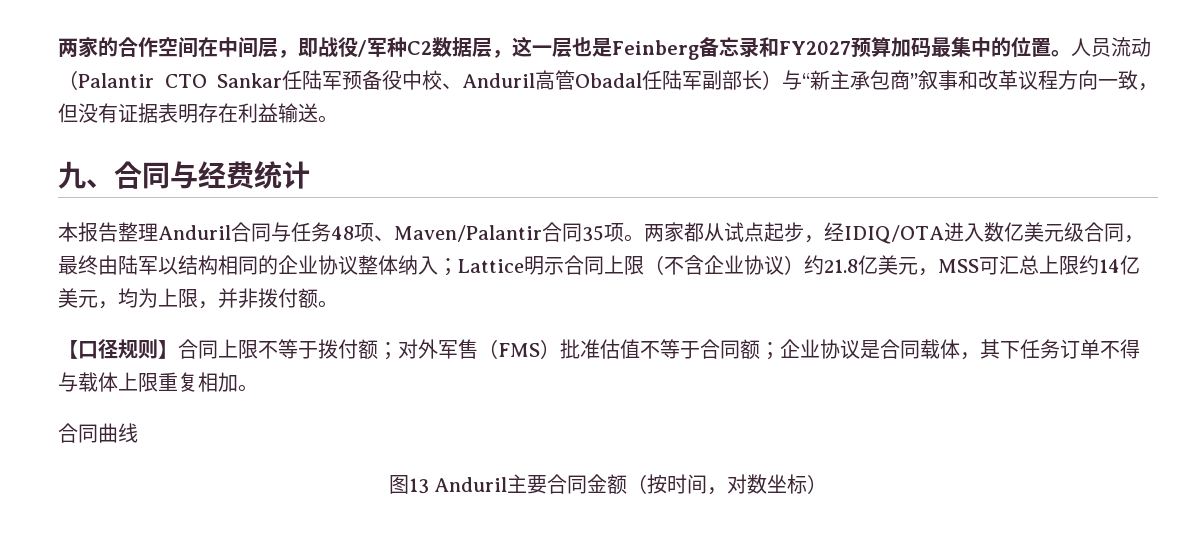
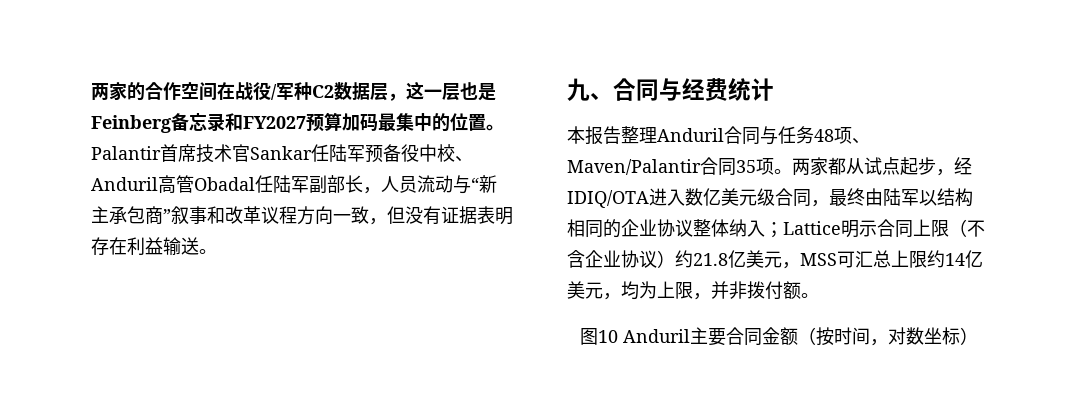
[218,37,318,58] 中间层，即 -> (235, 91) none
[1071,37,1151,57] [58,70,207,90] 人员流动（Palantir CTO -> [91,144,250,163] Palantir首席技术官
[762,70,782,90] ） -> [363,175,453,194] ，人员流动
[58,339,1140,360] [58,372,258,392] [58,423,138,443] // 【口径规则】合同上限不等于拨付额；对外军售（FMS）批准估值不等于合同额；企业协议是合同载体，其下任务订单不得与载体上限重复相加。 // 合同曲线 -> (819, 295) none
[408,478,429,494] 13 -> [597,330,618,343] 10

